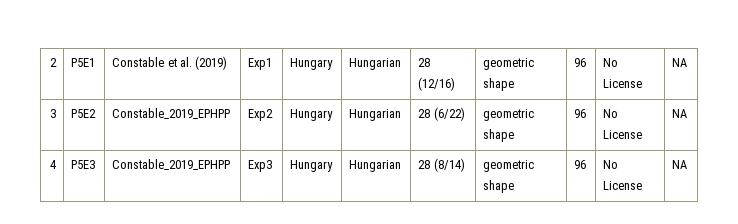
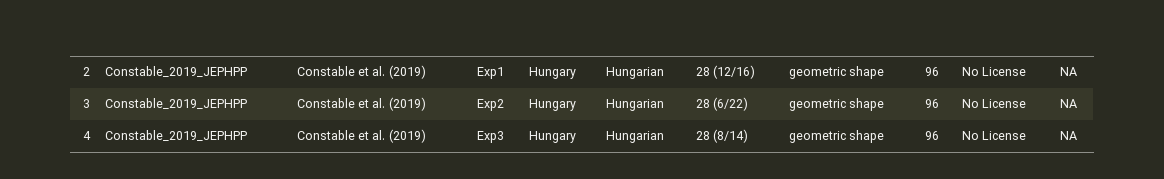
[71,58,96,67] P5E1 -> [104,66,247,77] Constable_2019_JEPHPP
[71,109,97,118] [112,108,231,119] P5E2 | Constable_2019_EPHPP -> [104,98,247,109] [296,97,426,111] Constable_2019_JEPHPP | Constable et al. (2019)
[71,160,96,169] [112,159,231,170] P5E3 | Constable_2019_EPHPP -> [104,130,247,141] [296,129,426,143] Constable_2019_JEPHPP | Constable et al. (2019)

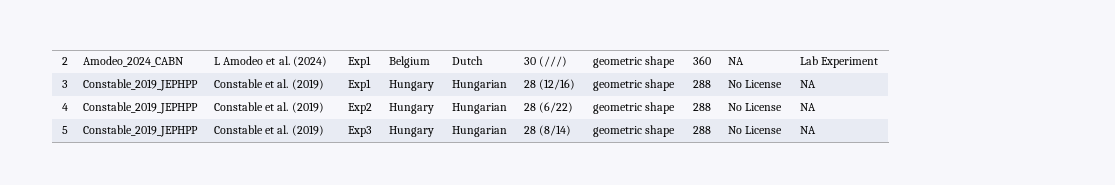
(91, 71) none -> [83,56,185,67] [214,56,327,67] [348,56,372,68] [389,56,431,68] [452,56,484,65] [524,56,568,67] [593,56,676,68] [693,56,712,65] [728,57,745,65] [800,56,879,68] [61,80,68,88] | Amodeo_2024_CABN | L Amodeo et al. (2024) | Exp1 | Belgium | Dutch | 30 (///) | geometric shape | 360 | NA | Lab Experiment // 3
[924,67,939,76] [961,67,1026,76] [1059,67,1077,76] [83,99,91,108] 96 | No License | NA // 3 -> [693,80,712,88] [728,80,783,88] [800,80,817,88] [61,103,68,111] 288 | No License | NA // 4
[924,99,939,108] [961,99,1026,108] [1059,99,1077,108] [83,131,92,140] 96 | No License | NA // 4 -> [693,103,712,111] [728,103,783,111] [800,103,817,111] [61,126,68,134] 288 | No License | NA // 5
[924,131,939,140] 96 -> [693,126,712,134] 288

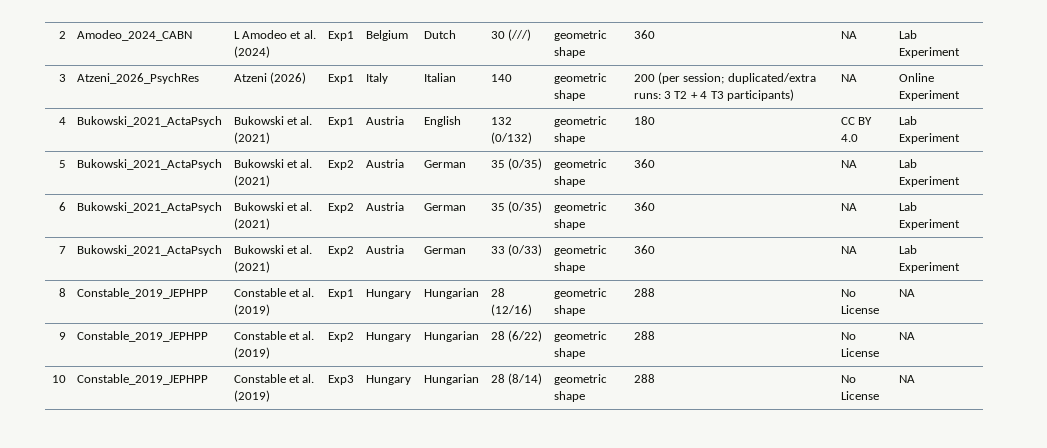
(68, 84) none -> [76,73,199,84] [233,72,307,84] [327,74,354,84] [365,73,388,84] [423,73,456,82] [490,74,512,82] [553,73,607,84] [553,90,585,101] [633,72,816,84] [633,89,794,101] [840,74,857,82] [898,73,934,82] [898,90,960,101] [59,117,67,125] [76,116,222,127] [233,116,313,125] [233,132,270,144] [327,117,354,127] [365,116,404,125] [423,116,461,127] [490,117,512,125] [490,132,532,144] [553,116,607,127] [553,133,585,144] [633,116,655,125] [840,117,873,125] [840,134,858,142] [898,116,917,125] [898,133,960,144] [59,160,67,168] [76,159,222,170] [233,159,313,168] [233,175,270,187] [327,160,354,170] [365,159,404,168] [423,160,466,168] [490,158,543,170] [553,159,607,170] [553,176,585,187] [633,159,655,168] [840,160,857,168] [898,159,917,168] [898,176,960,187] [59,202,67,211] [76,202,222,213] [233,202,313,211] [233,218,270,230] [327,203,354,213] [365,202,404,211] [423,203,466,211] [490,201,543,213] [553,202,607,213] [553,219,585,230] [633,202,655,211] [840,203,857,211] [898,202,917,211] [898,219,960,230] [59,246,67,254] [76,245,222,256] [233,245,313,254] [233,261,270,273] [327,246,354,256] [365,245,404,254] [423,246,466,254] [490,244,543,256] [553,245,607,256] [553,262,585,273] [633,245,655,254] [840,246,857,254] [898,245,917,254] [898,262,960,273] [59,288,67,297] | Atzeni_2026_PsychRes | Atzeni (2026) | Exp1 | Italy | Italian | 140 | geometric shape | 200 (per session; duplicated/extra runs: 3 T2 + 4 T3 participants) | NA | Online Experiment // 4 | Bukowski_2021_ActaPsych | Bukowski et al. (2021) | Exp1 | Austria | English | 132 (0/132) | geometric shape | 180 | CC BY 4.0 | Lab Experiment // 5 | Bukowski_2021_ActaPsych | Bukowski et al. (2021) | Exp2 | Austria | German | 35 (0/35) | geometric shape | 360 | NA | Lab Experiment // 6 | Bukowski_2021_ActaPsych | Bukowski et al. (2021) | Exp2 | Austria | German | 35 (0/35) | geometric shape | 360 | NA | Lab Experiment // 7 | Bukowski_2021_ActaPsych | Bukowski et al. (2021) | Exp2 | Austria | German | 33 (0/33) | geometric shape | 360 | NA | Lab Experiment // 8
[61,103,68,111] 4 -> [59,332,67,340] 9
[61,126,68,134] 5 -> [52,375,67,383] 10

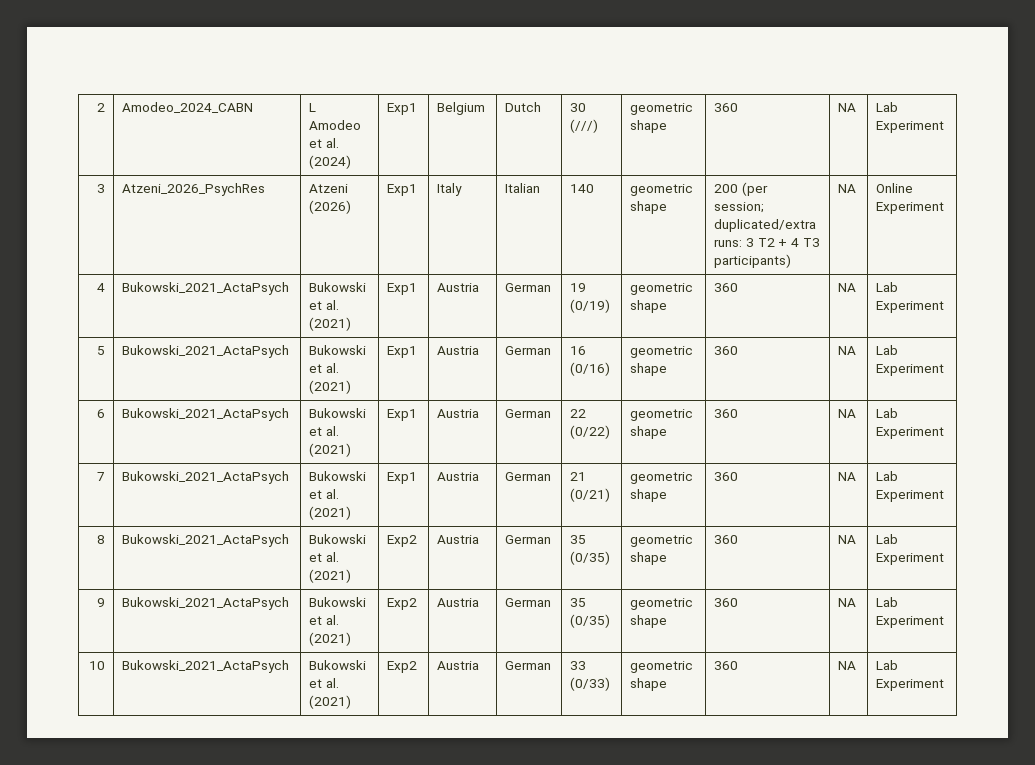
[423,116,461,127] [490,117,512,125] [490,132,532,144] [553,116,607,127] [553,133,585,144] [633,116,655,125] [840,117,873,125] [840,134,858,142] English | 132 (0/132) | geometric shape | 180 | CC BY 4.0 -> [505,283,552,292] [570,283,587,292] [570,299,611,313] [630,283,694,295] [630,300,668,313] [714,283,739,292] [838,283,857,292] German | 19 (0/19) | geometric shape | 360 | NA
(270, 181) none -> [387,346,418,358] [437,346,480,355] [505,346,552,355] [570,346,587,355] [570,362,611,376] [630,346,694,358] [630,363,668,376] [714,346,739,355] [838,346,857,355] [876,345,899,355] [876,364,945,376] [96,409,105,418] [122,408,290,421] [309,408,367,418] [309,426,340,436] [309,443,352,457] [387,409,418,421] [437,409,480,418] [505,409,552,418] [570,409,587,418] [570,425,611,439] [630,409,694,421] [630,426,668,439] [714,409,739,418] [838,409,857,418] [876,408,899,418] [876,427,945,439] [96,472,105,481] [122,471,290,484] [309,471,367,481] [309,489,340,499] [309,506,352,520] [387,472,418,484] [437,472,480,481] [505,472,552,481] [570,472,587,481] [570,488,611,502] [630,472,694,484] [630,489,668,502] [714,472,739,481] [838,472,857,481] [876,471,899,481] [876,490,945,502] [96,535,105,544] [122,534,290,547] [309,534,367,544] [309,552,340,562] [309,569,352,583] | Exp1 | Austria | German | 16 (0/16) | geometric shape | 360 | NA | Lab Experiment // 6 | Bukowski_2021_ActaPsych | Bukowski et al. (2021) | Exp1 | Austria | German | 22 (0/22) | geometric shape | 360 | NA | Lab Experiment // 7 | Bukowski_2021_ActaPsych | Bukowski et al. (2021) | Exp1 | Austria | German | 21 (0/21) | geometric shape | 360 | NA | Lab Experiment // 8 | Bukowski_2021_ActaPsych | Bukowski et al. (2021)
[59,202,67,211] 6 -> [96,598,105,607] 9
[59,246,67,254] 7 -> [88,661,105,670] 10
[59,288,67,297] [76,288,208,299] [233,288,315,297] [233,304,270,316] [327,289,354,299] [365,289,411,299] [423,288,479,299] [490,288,505,297] [490,304,532,316] [553,288,607,299] [553,305,585,316] [633,288,655,297] [840,289,856,297] [840,305,879,314] [898,289,915,297] [59,332,67,340] [76,331,208,342] [233,331,315,340] [233,347,270,359] [327,332,354,342] [365,332,411,342] [423,331,479,342] [490,330,543,342] [553,331,607,342] [553,348,585,359] [633,331,655,340] [840,332,856,340] [840,348,879,357] [898,332,915,340] [52,375,67,383] [76,374,208,385] [233,374,315,383] [233,390,270,402] [327,375,354,385] [365,375,411,385] [423,374,479,385] [490,373,543,385] [553,374,607,385] [553,391,585,402] [633,374,655,383] [840,375,856,383] [840,391,879,400] [898,375,915,383] // 8 | Constable_2019_JEPHPP | Constable et al. (2019) | Exp1 | Hungary | Hungarian | 28 (12/16) | geometric shape | 288 | No License | NA // 9 | Constable_2019_JEPHPP | Constable et al. (2019) | Exp2 | Hungary | Hungarian | 28 (6/22) | geometric shape | 288 | No License | NA // 10 | Constable_2019_JEPHPP | Constable et al. (2019) | Exp3 | Hungary | Hungarian | 28 (8/14) | geometric shape | 288 | No License | NA -> (945, 685) none

